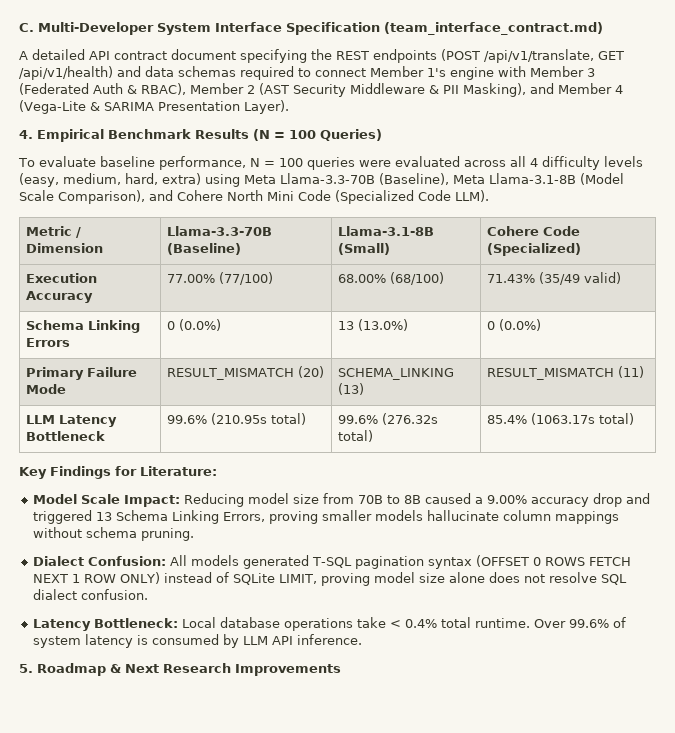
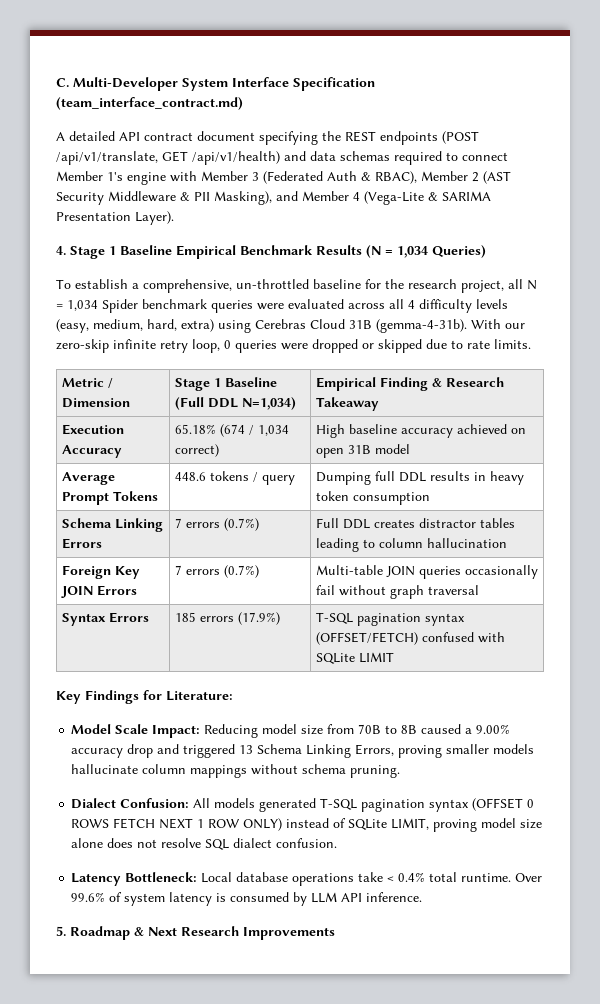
(33, 134) none -> [70,245,172,259] Stage 1 Baseline
[289,130,316,139] 100 -> [397,246,428,258] 1,034
[38,156,303,170] evaluate baseline performance, N = 100 -> [75,279,537,293] [56,299,207,313] establish a comprehensive, un-throttled baseline for the research project, all N = 1,034 Spider benchmark
[244,173,624,185] [19,190,489,204] [26,226,82,238] [26,243,104,253] [167,226,273,236] [167,243,242,255] [338,226,435,236] [338,243,391,255] [487,226,581,236] [487,243,582,256] [26,273,98,283] [26,291,94,303] [167,272,274,285] [338,272,445,285] [487,272,622,285] [26,320,141,333] [26,338,71,347] [167,319,222,331] [338,319,409,331] [487,319,542,331] [26,367,138,380] [26,384,67,394] [167,366,325,380] [338,368,455,380] [338,383,365,395] [487,366,645,380] [26,415,118,427] [26,431,106,441] [167,413,307,425] [338,413,439,425] [338,430,374,442] [487,413,635,425] Meta Llama-3.3-70B (Baseline), Meta Llama-3.1-8B (Model Scale Comparison), and Cohere North Mini Code (Specialized Code LLM). // Metric / Dimension | Llama-3.3-70B (Baseline) | Llama-3.1-8B (Small) | Cohere Code (Specialized) // Execution Accuracy | 77.00% (77/100) | 68.00% (68/100) | 71.43% (35/49 valid) // Schema Linking Errors | 0 (0.0%) | 13 (13.0%) | 0 (0.0%) // Primary Failure Mode | RESULT_MISMATCH (20) | SCHEMA_LINKING (13) | RESULT_MISMATCH (11) // LLM Latency Bottleneck | 99.6% (210.95s total) | 99.6% (276.32s total) | 85.4% (1063.17s total) -> [255,319,525,333] [56,339,531,353] [61,378,113,388] [61,398,130,408] [174,377,277,391] [174,397,296,410] [315,377,504,391] [315,397,379,411] [61,424,124,435] [61,445,122,458] [174,424,289,437] [174,444,219,457] [315,424,526,438] [315,444,410,458] [61,472,115,485] [61,491,158,505] [174,471,295,485] [315,471,524,485] [315,491,430,505] [61,518,163,532] [61,538,102,549] [174,518,259,531] [315,518,515,529] [315,538,507,552] [61,565,140,579] [60,585,137,598] [174,565,259,578] [315,565,538,579] [315,585,479,599] [61,612,149,626] [174,612,280,625] [315,612,465,626] [315,632,505,645] [315,652,394,664] Cerebras Cloud 31B (gemma-4-31b). With our zero-skip infinite retry loop, 0 queries were dropped or skipped due to rate limits. // Metric / Dimension | Stage 1 Baseline (Full DDL N=1,034) | Empirical Finding & Research Takeaway // Execution Accuracy | 65.18% (674 / 1,034 correct) | High baseline accuracy achieved on open 31B model // Average Prompt Tokens | 448.6 tokens / query | Dumping full DDL results in heavy token consumption // Schema Linking Errors | 7 errors (0.7%) | Full DDL creates distractor tables leading to column hallucination // Foreign Key JOIN Errors | 7 errors (0.7%) | Multi-table JOIN queries occasionally fail without graph traversal // Syntax Errors | 185 errors (17.9%) | T-SQL pagination syntax (OFFSET/FETCH) confused with SQLite LIMIT

